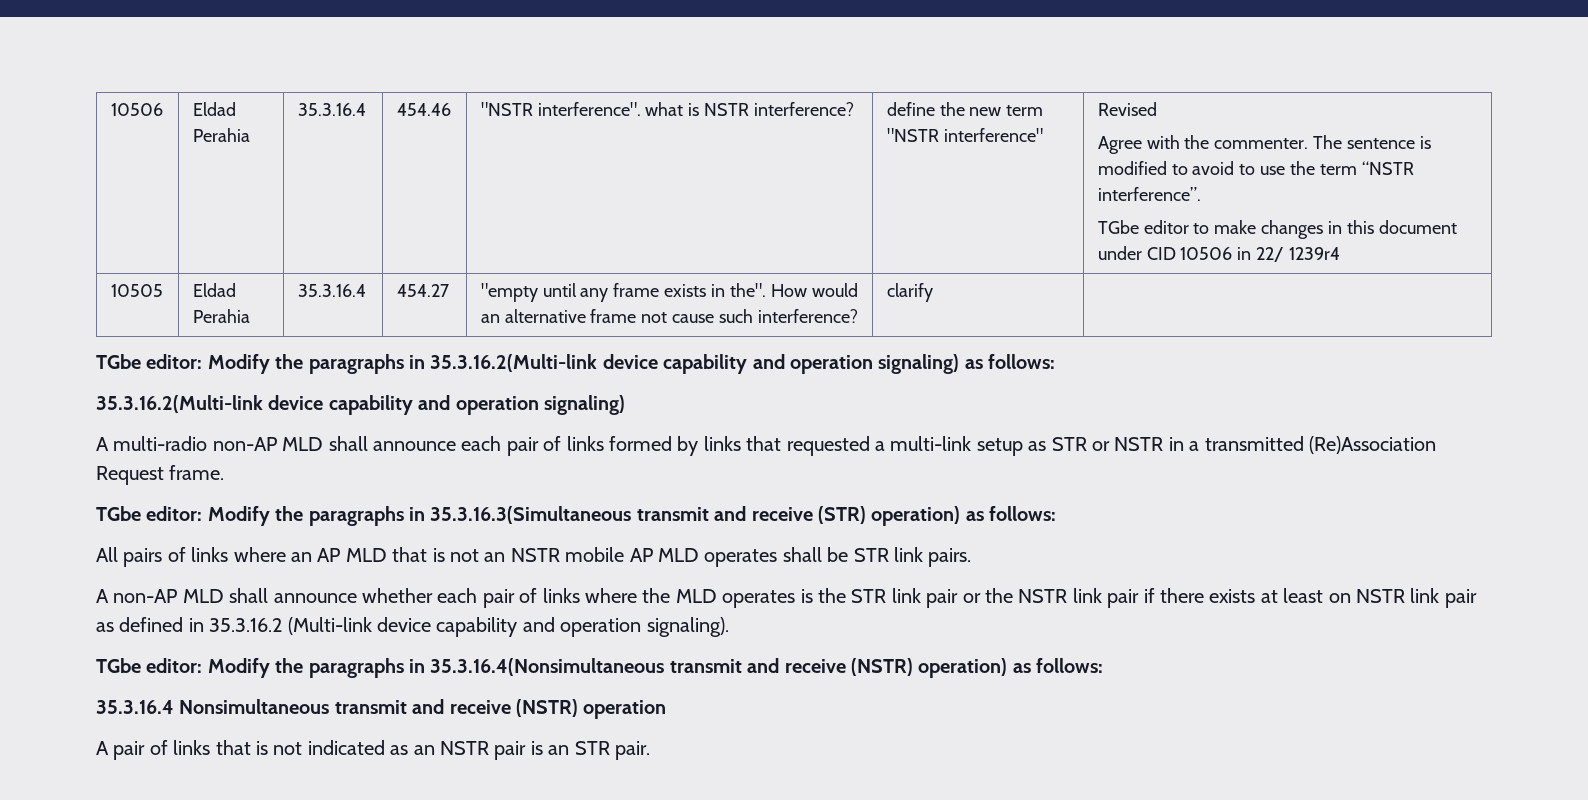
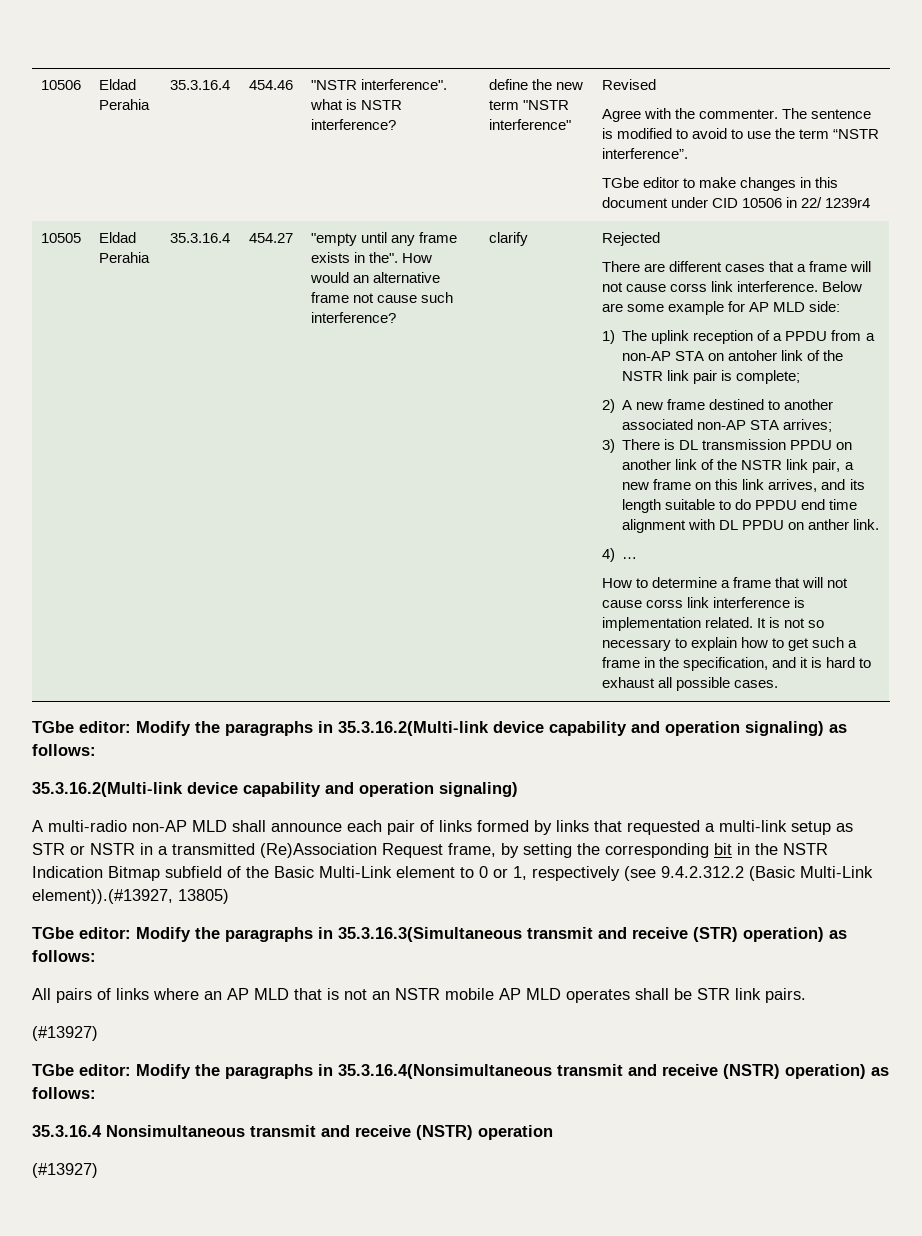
(933, 292) none -> [601,232,660,246] [601,261,872,272] [601,281,862,292] [601,301,840,315] [601,330,875,344] [622,350,844,361] [622,370,801,384] [601,399,834,413] [622,419,833,432] [601,439,853,453] [622,459,854,473] [622,479,865,492] [622,499,858,513] [622,519,880,533] [601,548,638,562] [601,577,849,588] [601,597,805,608] [601,617,824,631] [601,637,858,651] [601,657,872,671] [601,677,778,691] Rejected // There are different cases that a frame will not cause corss link interference. Below are some example for AP MLD side: // 1) The uplink reception of a PPDU from a non-AP STA on antoher link of the NSTR link pair is complete; // 2) A new frame destined to another associated non-AP STA arrives; // 3) There is DL transmission PPDU on another link of the NSTR link pair, a new frame on this link arrives, and its length suitable to do PPDU end time alignment with DL PPDU on anther link. // 4) … // How to determine a frame that will not cause corss link interference is implementation related. It is not so necessary to explain how to get such a frame in the specification, and it is hard to exhaust all possible cases.
[169,465,225,480] frame. -> [448,843,828,858] [32,866,873,881] [32,889,229,904] frame, by setting the corresponding bit in the NSTR Indication Bitmap subfield of the Basic Multi-Link element to 0 or 1, respectively (see 9.4.2.312.2 (Basic Multi-Link element)).(#13927, 13805)
[96,588,1477,608] [96,617,729,637] A non-AP MLD shall announce whether each pair of links where the MLD operates is the STR link pair or the NSTR link pair if there exists at least on NSTR link pair as defined in 35.3.16.2 (Multi-link device capability and operation signaling). -> [32,1026,98,1041] (#13927)
[96,740,650,760] A pair of links that is not indicated as an NSTR pair is an STR pair. -> [32,1163,98,1178] (#13927)

